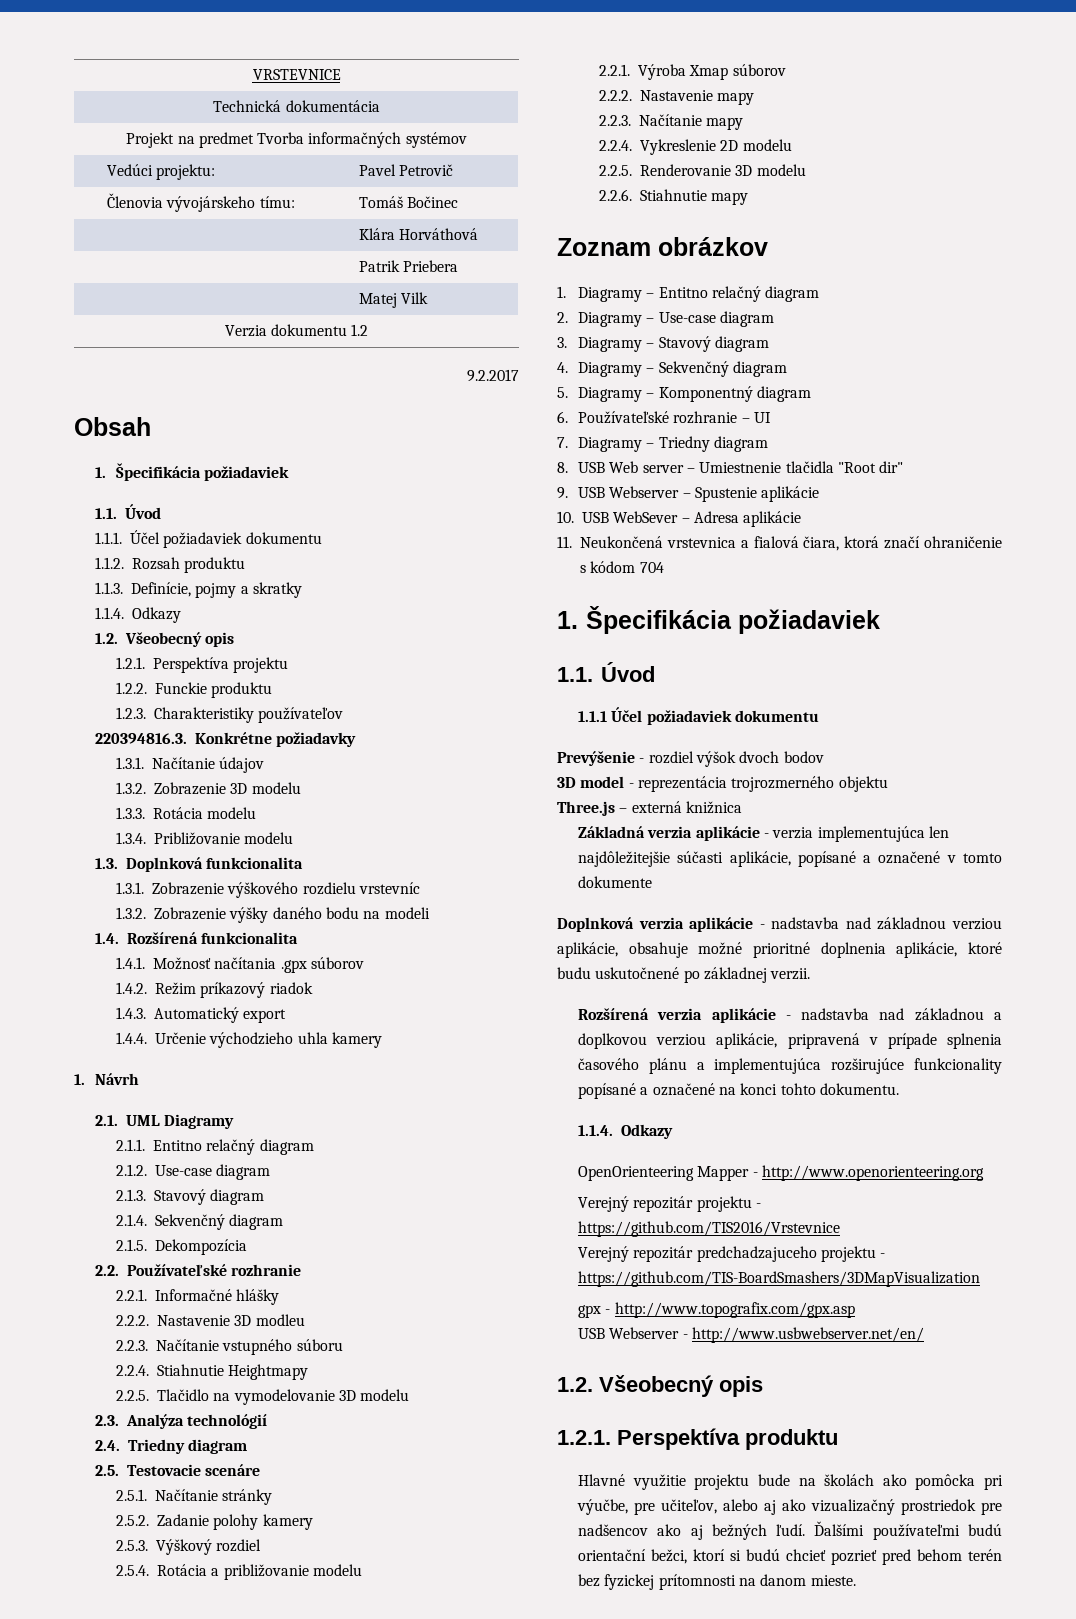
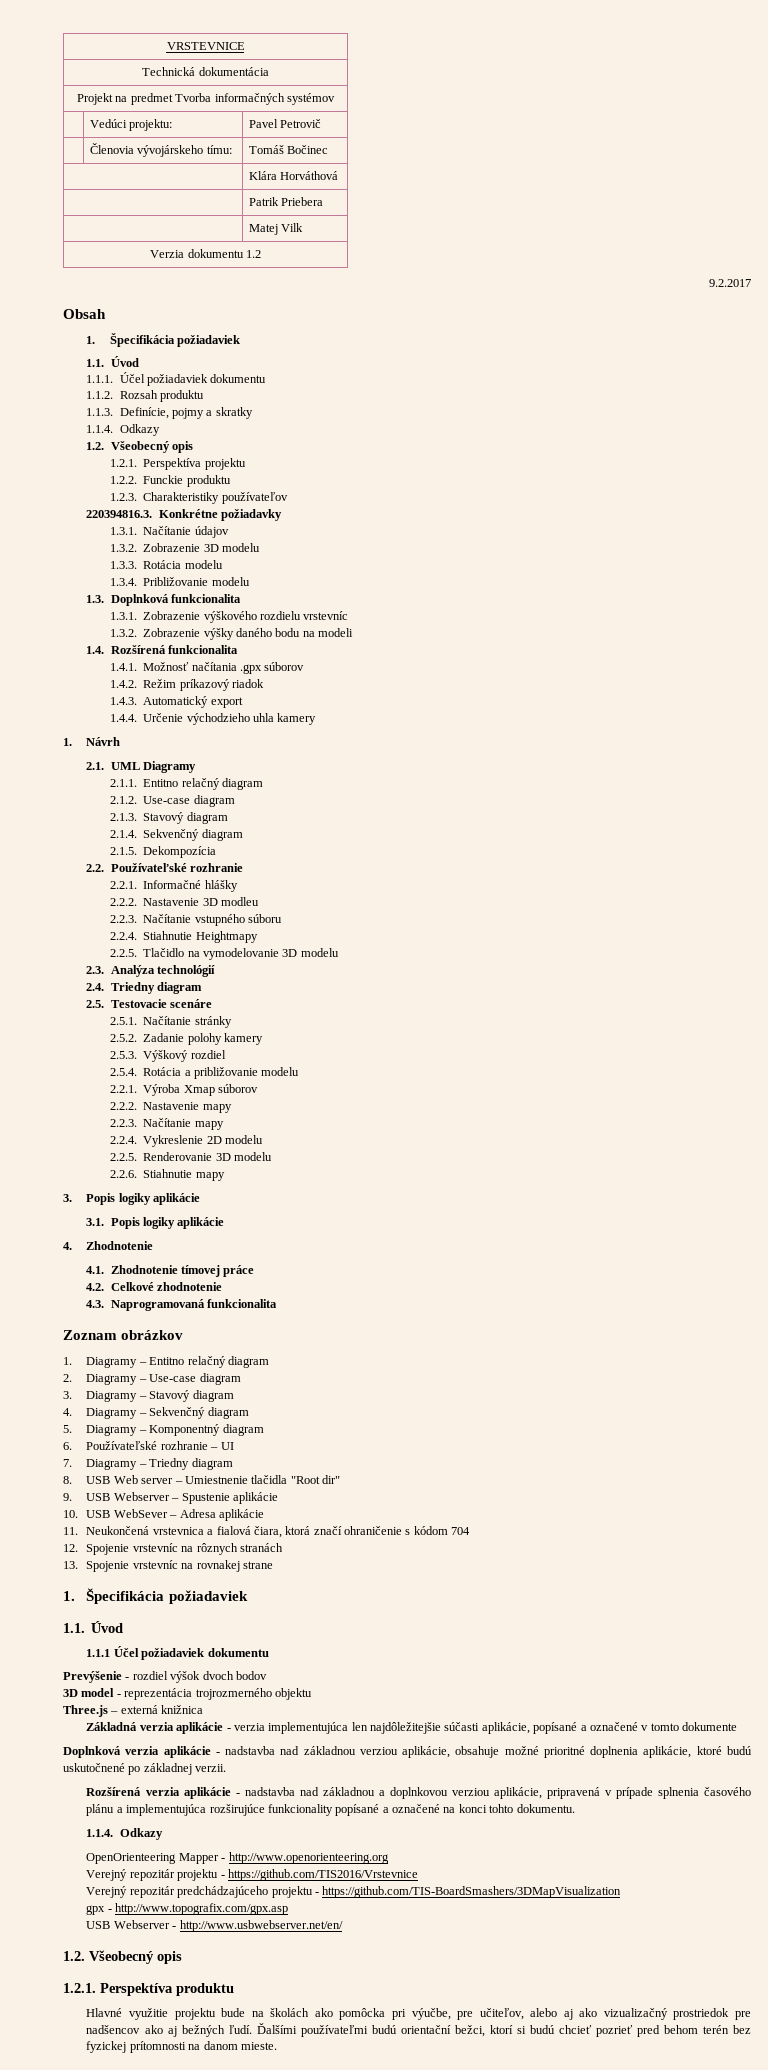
(749, 198) none -> [63,1193,201,1205] [86,1217,225,1229] [63,1241,154,1250] [86,1265,255,1277] [86,1282,223,1291] [86,1299,278,1311] // 3. Popis logiky aplikácie // 3.1. Popis logiky aplikácie // 4. Zhodnotenie // 4.1. Zhodnotenie tímovej práce // 4.2. Celkové zhodnotenie // 4.3. Naprogramovaná funkcionalita
(664, 567) none -> [63,1543,283,1555] [63,1560,273,1572] // 12. Spojenie vrstevníc na rôznych stranách // 13. Spojenie vrstevníc na rovnakej strane
[557,967,591,979] budu -> [726,1746,752,1755] budú
[578,1033,648,1049] doplkovou -> [389,1787,448,1799] doplnkovou
[696,1246,817,1262] predchadzajuceho -> [177,1886,269,1898] predchádzajúceho

